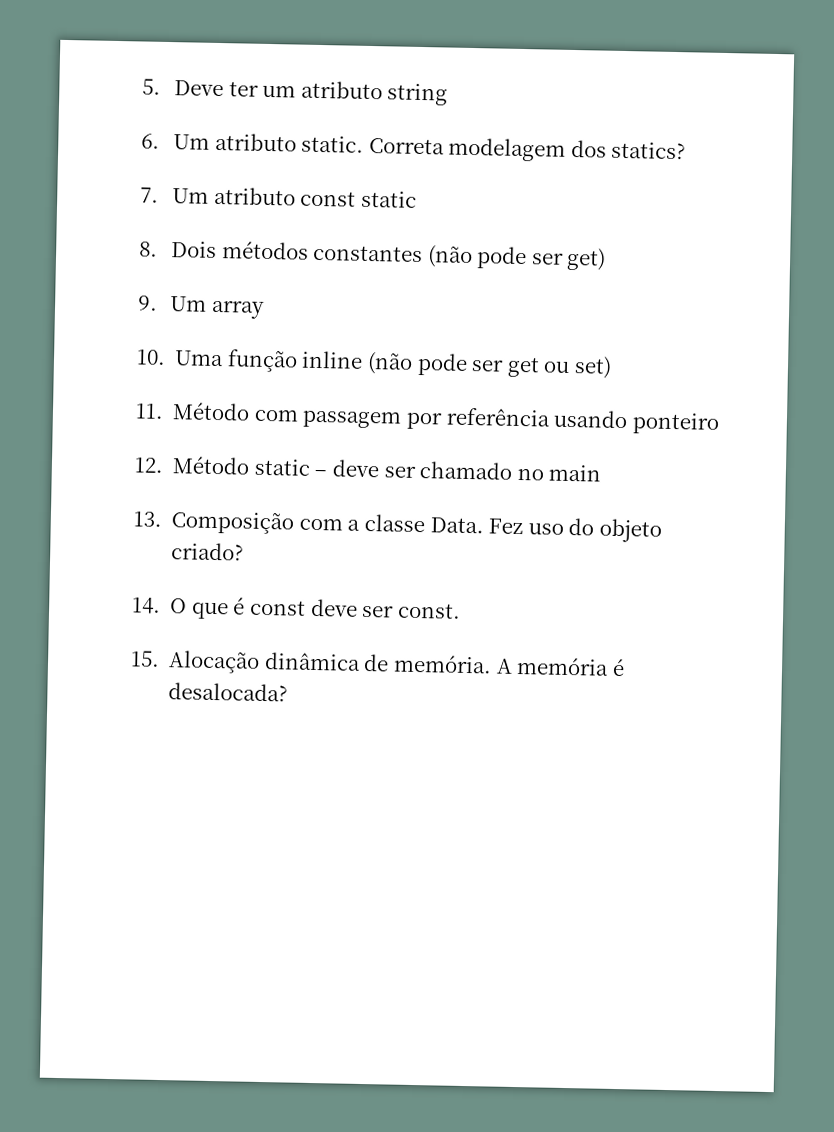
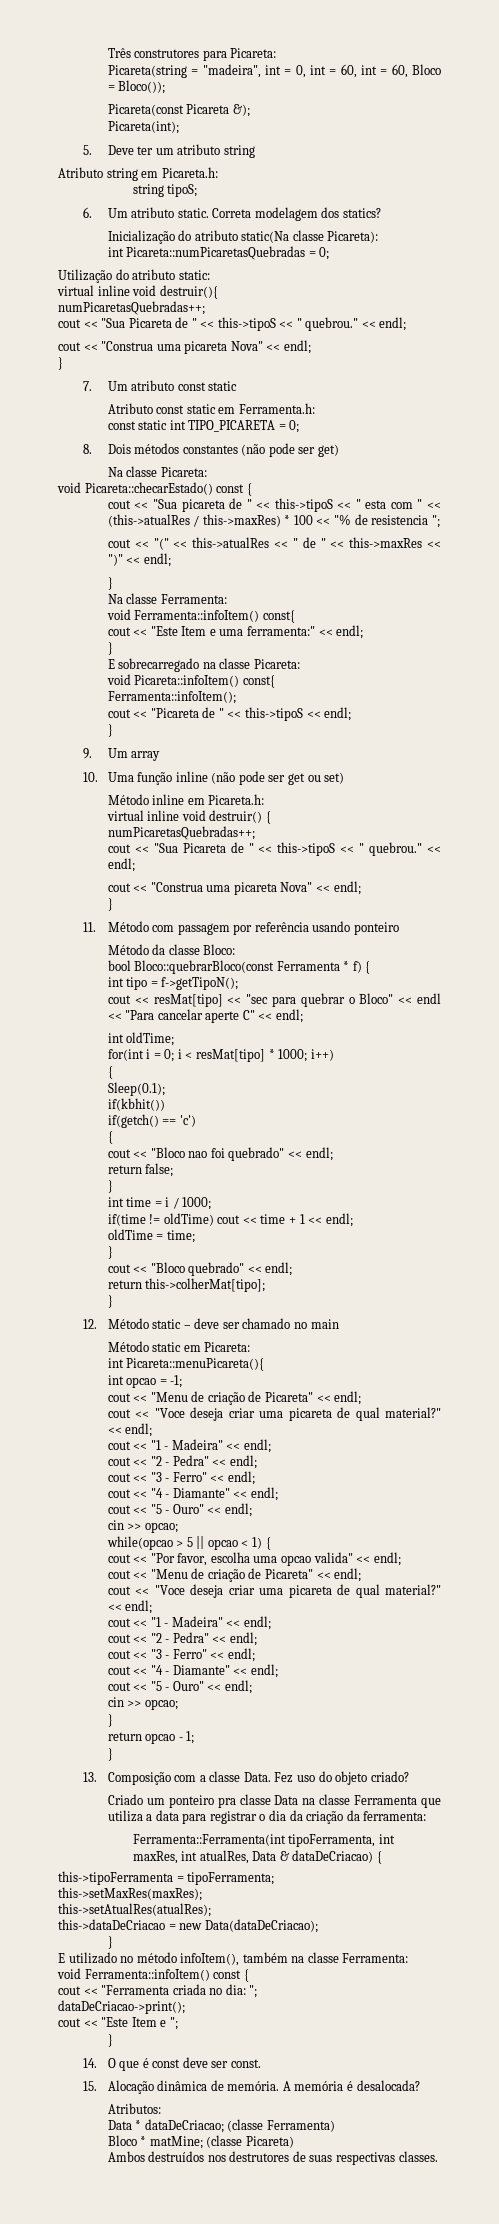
(142, 86) none -> [107,48,277,61] [107,64,441,78] [107,80,166,94] [107,104,250,117] [107,121,179,134] Três construtores para Picareta: // Picareta(string = "madeira", int = 0, int = 60, int = 60, Bloco = Bloco()); // Picareta(const Picareta &); // Picareta(int); //
(449, 94) none -> [58,167,218,181] [132,184,198,197] // Atributo string em Picareta.h: // string tipoS;
(687, 150) none -> [107,230,379,244] [107,246,330,260] [58,269,210,283] [57,285,218,299] [58,301,205,315] [58,317,407,331] [58,340,311,354] [58,357,63,370] // Inicialização do atributo static(Na classe Picareta): // int Picareta::numPicaretasQuebradas = 0; // Utilização do atributo static: // virtual inline void destruir(){ // numPicaretasQuebradas++; // cout << "Sua Picareta de " << this->tipoS << " quebrou." << endl; // cout << "Construa uma picareta Nova" << endl; // }
(417, 199) none -> [107,403,315,414] [107,420,300,433] // Atributo const static em Ferramenta.h: // const static int TIPO_PICARETA = 0;
(607, 259) none -> [107,466,207,477] [57,482,252,496] [107,498,441,512] [107,514,440,528] [107,537,441,550] [107,553,171,567] [107,577,113,590] [107,593,227,604] [106,609,295,623] [107,625,364,639] [107,642,113,655] [107,658,300,672] [106,674,275,688] [107,691,236,704] [107,707,352,721] [107,724,113,737] // Na classe Picareta: // void Picareta::checarEstado() const { // cout << "Sua picareta de " << this->tipoS << " esta com " << (this->atualRes / this->maxRes) * 100 << "% de resistencia "; // cout << "(" << this->atualRes << " de " << this->maxRes << ")" << endl; // } // Na classe Ferramenta: // void Ferramenta::infoItem() const{ // cout << "Este Item e uma ferramenta:" << endl; // } // E sobrecarregado na classe Picareta: // void Picareta::infoItem() const{ // Ferramenta::infoItem(); // cout << "Picareta de " << this->tipoS << endl; // }
(612, 367) none -> [107,794,265,805] [106,810,271,824] [107,826,255,840] [107,842,442,856] [107,858,135,872] [107,881,361,895] [107,898,113,911] // Método inline em Picareta.h: // virtual inline void destruir() { // numPicaretasQuebradas++; // cout << "Sua Picareta de " << this->tipoS << " quebrou." << endl; // cout << "Construa uma picareta Nova" << endl; // }
(720, 423) none -> [107,944,236,955] [107,960,371,974] [107,977,239,990] [107,993,442,1007] [107,1009,304,1023] [107,1032,175,1046] [107,1049,334,1062] [107,1066,113,1079] [107,1082,165,1096] [107,1098,165,1111] [107,1114,196,1128] [107,1131,113,1144] [107,1147,333,1161] [107,1163,174,1177] [107,1180,113,1193] [107,1197,212,1210] [107,1213,353,1227] [107,1229,195,1243] [107,1246,113,1259] [107,1262,293,1276] [107,1278,266,1292] [107,1295,113,1308] // Método da classe Bloco: // bool Bloco::quebrarBloco(const Ferramenta * f) { // int tipo = f->getTipoN(); // cout << resMat[tipo] << "sec para quebrar o Bloco" << endl << "Para cancelar aperte C" << endl; // int oldTime; // for(int i = 0; i < resMat[tipo] * 1000; i++) // { // Sleep(0.1); // if(kbhit()) // if(getch() == 'c') // { // cout << "Bloco nao foi quebrado" << endl; // return false; // } // int time = i / 1000; // if(time != oldTime) cout << time + 1 << endl; // oldTime = time; // } // cout << "Bloco quebrado" << endl; // return this->colherMat[tipo]; // }
(603, 473) none -> [107,1341,251,1352] [107,1358,265,1371] [107,1375,183,1388] [107,1391,362,1405] [107,1407,442,1421] [107,1423,153,1437] [107,1439,272,1453] [107,1455,258,1469] [107,1471,256,1485] [107,1487,279,1501] [107,1503,253,1517] [107,1520,178,1533] [106,1536,271,1550] [107,1552,401,1566] [107,1568,362,1582] [107,1584,442,1598] [107,1600,153,1614] [107,1616,272,1630] [107,1632,258,1646] [107,1648,256,1662] [107,1664,279,1678] [107,1680,253,1694] [107,1697,178,1710] [107,1714,113,1727] [107,1731,195,1744] [107,1748,113,1761] // Método static em Picareta: // int Picareta::menuPicareta(){ // int opcao = -1; // cout << "Menu de criação de Picareta" << endl; // cout << "Voce deseja criar uma picareta de qual material?" << endl; // cout << "1 - Madeira" << endl; // cout << "2 - Pedra" << endl; // cout << "3 - Ferro" << endl; // cout << "4 - Diamante" << endl; // cout << "5 - Ouro" << endl; // cin >> opcao; // while(opcao > 5 || opcao < 1) { // cout << "Por favor, escolha uma opcao valida" << endl; // cout << "Menu de criação de Picareta" << endl; // cout << "Voce deseja criar uma picareta de qual material?" << endl; // cout << "1 - Madeira" << endl; // cout << "2 - Pedra" << endl; // cout << "3 - Ferro" << endl; // cout << "4 - Diamante" << endl; // cout << "5 - Ouro" << endl; // cin >> opcao; // } // return opcao - 1; // }
(245, 551) none -> [107,1794,442,1808] [107,1810,427,1824] [132,1834,395,1847] [132,1850,382,1864] [58,1871,275,1885] [58,1887,202,1901] [58,1903,211,1917] [58,1919,318,1933] [107,1936,113,1949] [58,1952,409,1966] [57,1968,249,1982] [58,1984,258,1998] [58,2000,185,2014] [58,2017,178,2030] [107,2034,113,2047] // Criado um ponteiro pra classe Data na classe Ferramenta que utiliza a data para registrar o dia da criação da ferramenta: // Ferramenta::Ferramenta(int tipoFerramenta, int maxRes, int atualRes, Data & dataDeCriacao) { // this->tipoFerramenta = tipoFerramenta; // this->setMaxRes(maxRes); // this->setAtualRes(atualRes); // this->dataDeCriacao = new Data(dataDeCriacao); // } // E utilizado no método infoItem(), também na classe Ferramenta: // void Ferramenta::infoItem() const { // cout << "Ferramenta criada no dia: "; // dataDeCriacao->print(); // cout << "Este Item e "; // }
(289, 692) none -> [107,2103,161,2114] [107,2119,335,2133] [107,2135,294,2149] [107,2151,438,2165] // Atributos: // Data * dataDeCriacao; (classe Ferramenta) // Bloco * matMine; (classe Picareta) // Ambos destruídos nos destrutores de suas respectivas classes.

